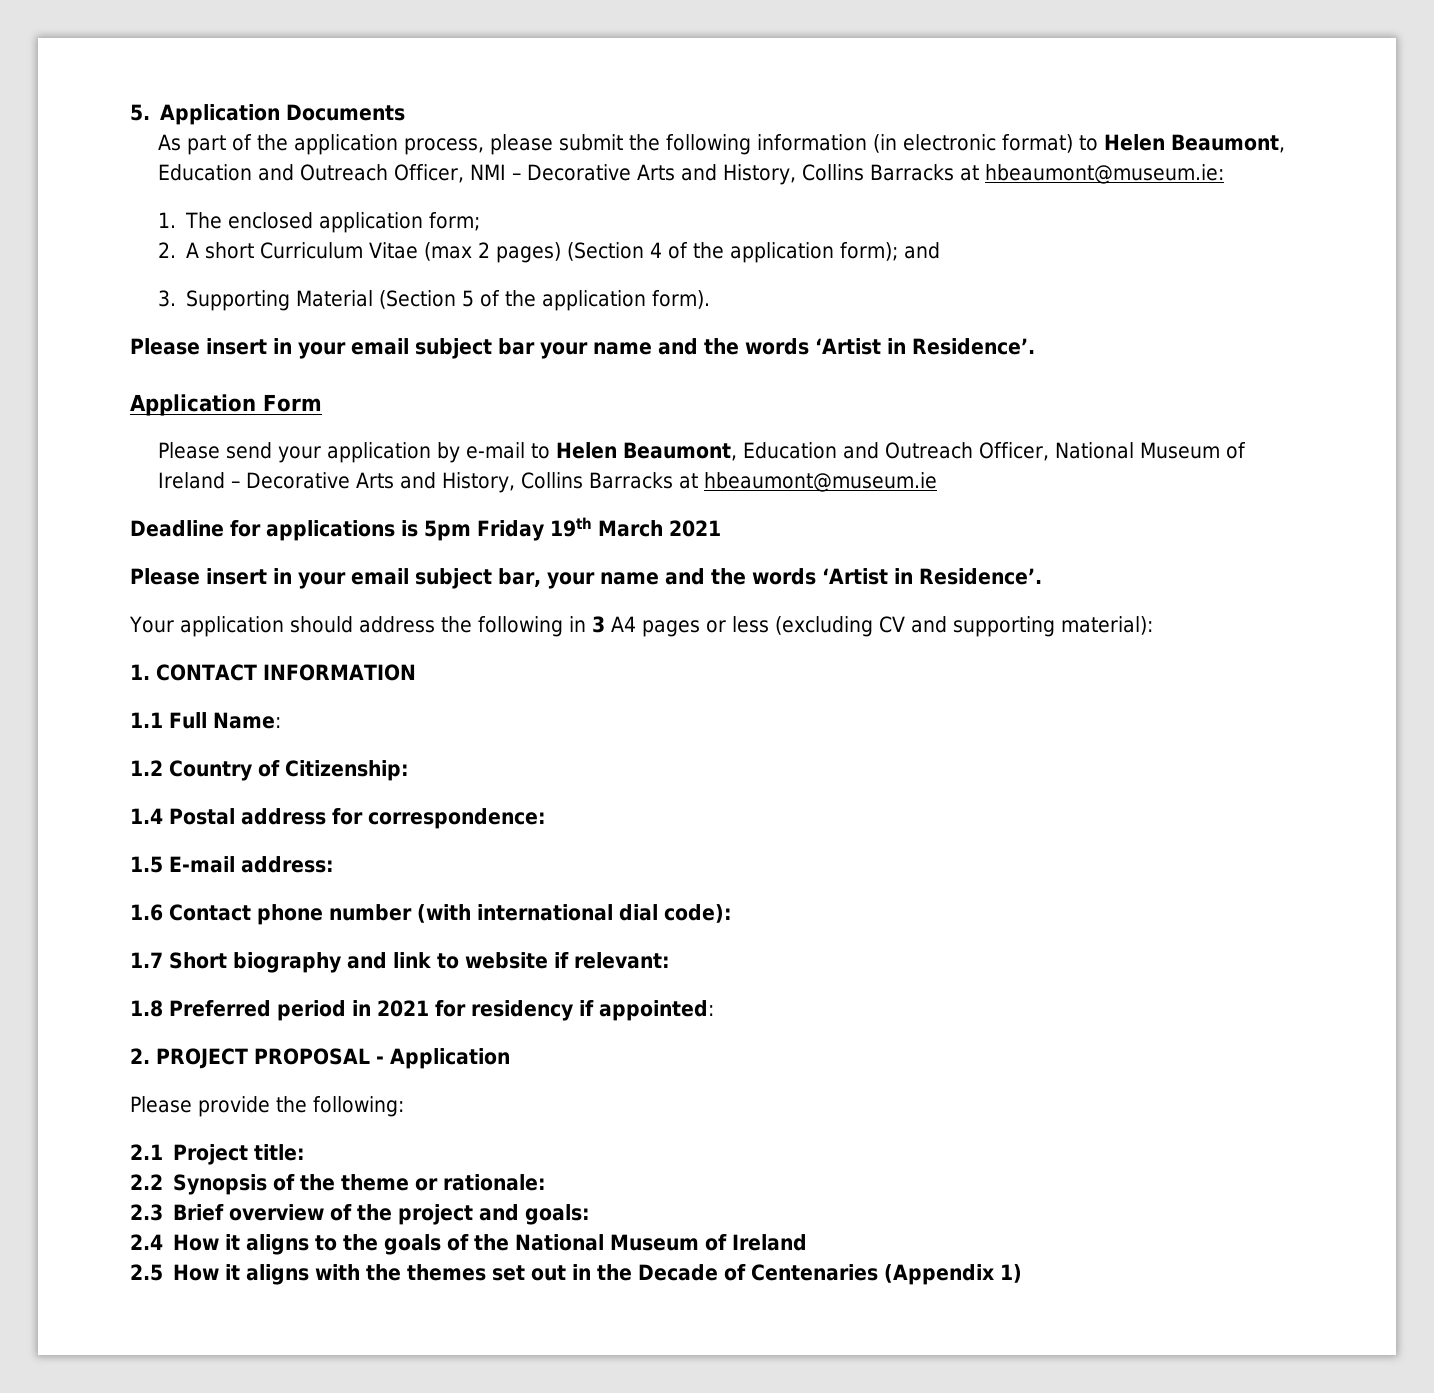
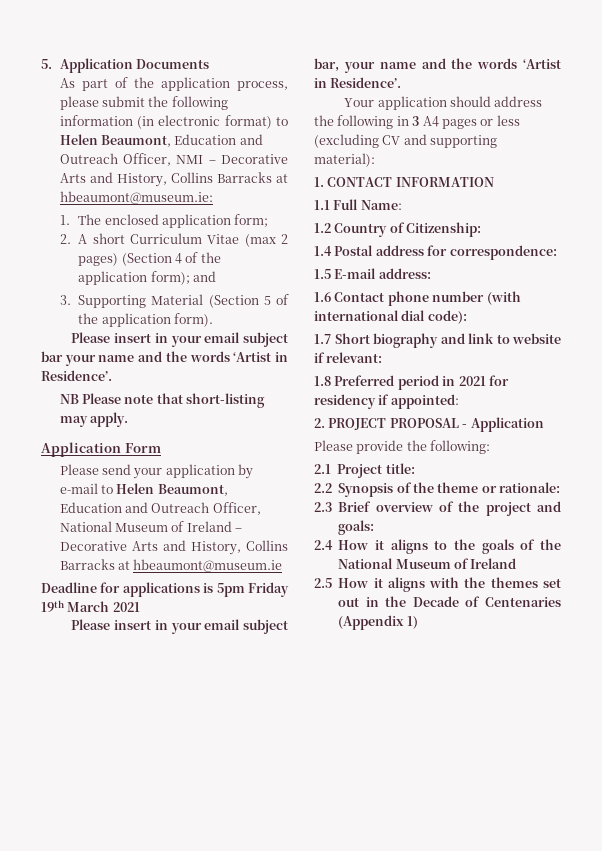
(1035, 346) none -> [59,393,266,408] [59,412,128,427] // NB Please note that short-listing may apply.

